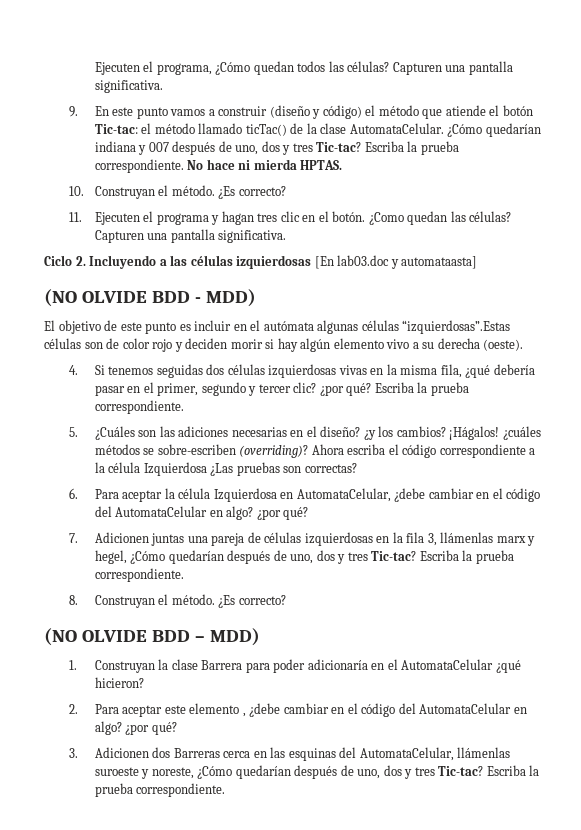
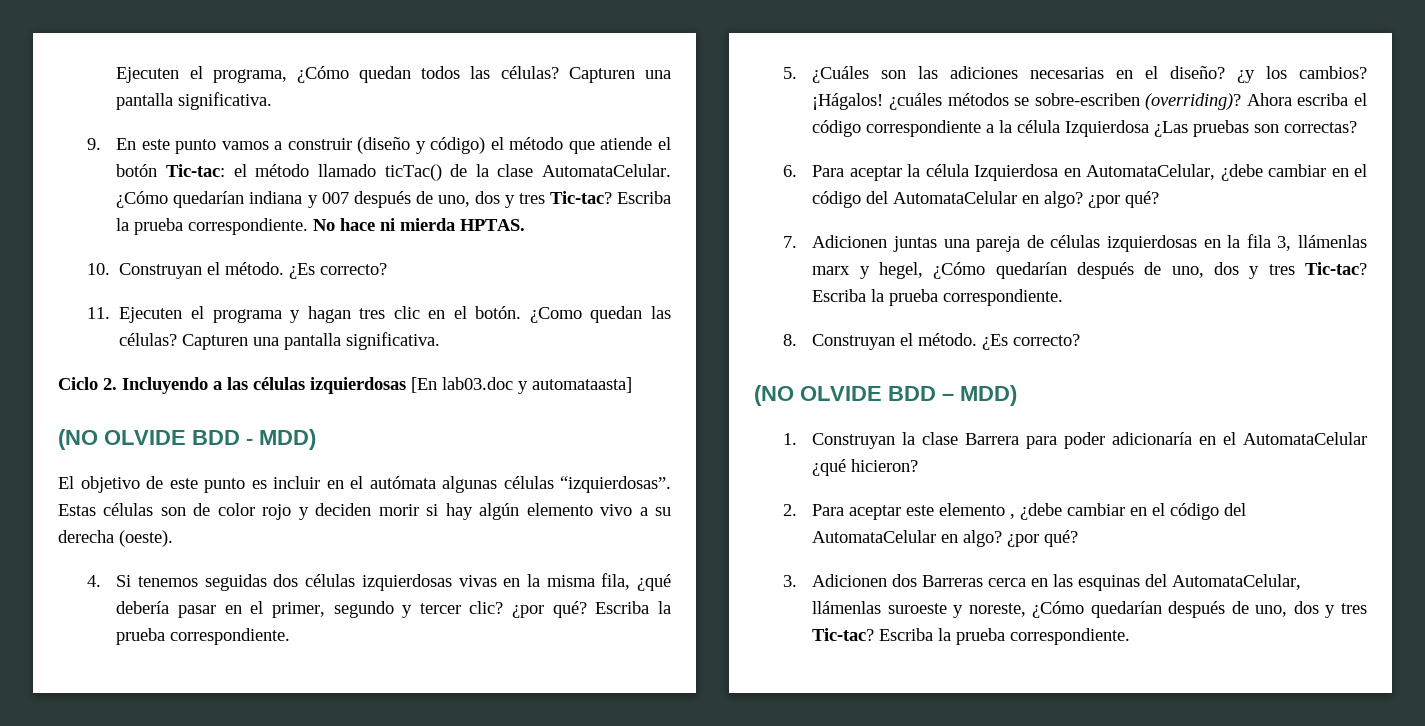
[402,320,511,334] “izquierdosas”.Estas -> [560,476,671,493] [58,504,96,516] “izquierdosas”. Estas

